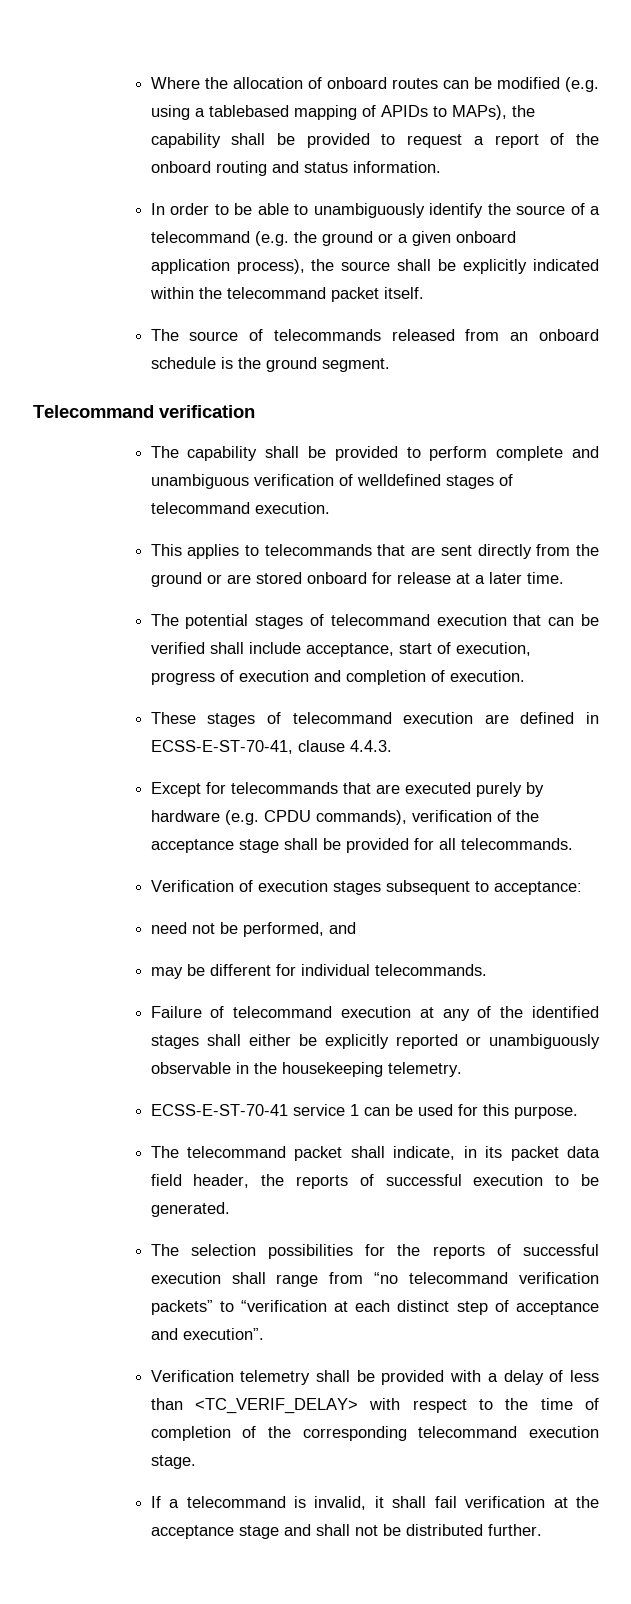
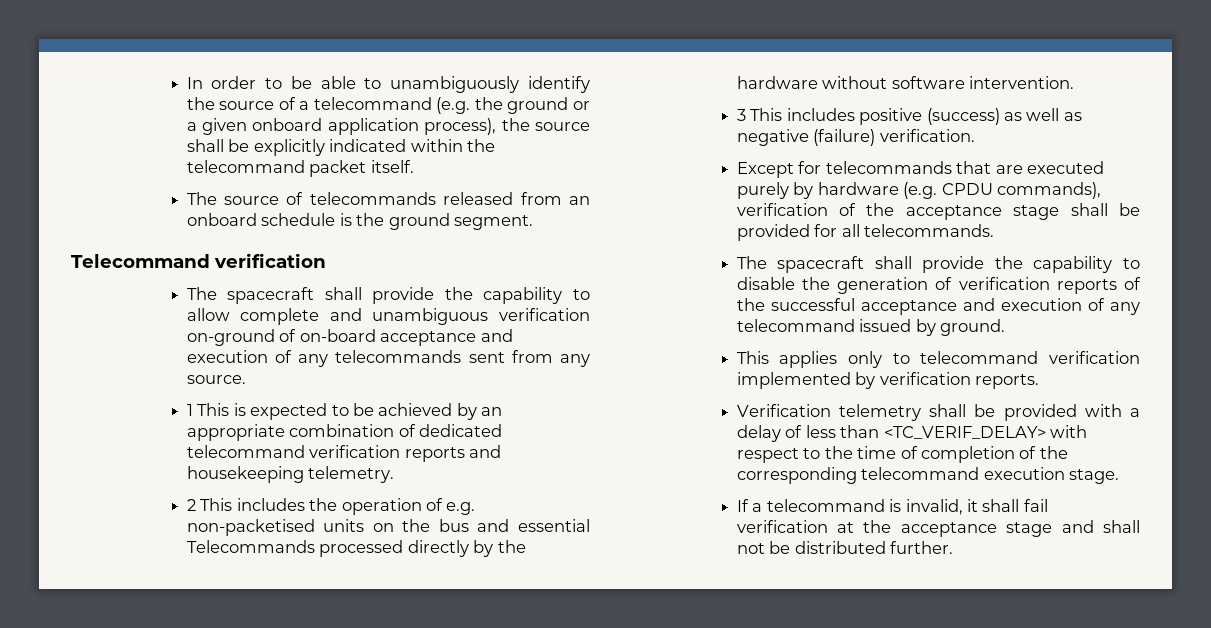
[150,77,600,92] [150,105,535,120] [150,133,599,148] [150,161,441,176] Where the allocation of onboard routes can be modified (e.g. using a tablebased mapping of APIDs to MAPs), the capability shall be provided to request a report of the onboard routing and status information. // -> (186, 83) none
[187,446,599,461] [150,474,513,489] [150,502,330,514] [150,544,599,559] [150,572,564,587] [150,614,599,629] [150,642,531,657] [150,670,525,685] [150,712,600,727] [150,740,392,754] capability shall be provided to perform complete and unambiguous verification of welldefined stages of telecommand execution. // This applies to telecommands that are sent directly from the ground or are stored onboard for release at a later time. // The potential stages of telecommand execution that can be verified shall include acceptance, start of execution, progress of execution and completion of execution. // These stages of telecommand execution are defined in ECSS-E-ST-70-41, clause 4.4.3. -> [227,287,590,304] [186,308,590,325] [186,329,513,346] [186,350,590,367] [186,375,246,384] [186,403,503,420] [186,424,503,441] [186,445,502,462] [186,466,395,483] [186,498,476,515] [186,519,590,536] [186,540,526,557] [736,76,1075,89] [736,108,1082,125] [736,129,975,146] spacecraft shall provide the capability to allow complete and unambiguous verification on-ground of on-board acceptance and execution of any telecommands sent from any source. // 1 This is expected to be achieved by an appropriate combination of dedicated telecommand verification reports and housekeeping telemetry. // 2 This includes the operation of e.g. non-packetised units on the bus and essential Telecommands processed directly by the hardware without software intervention. // 3 This includes positive (success) as well as negative (failure) verification.
[150,880,582,895] [150,922,356,937] [150,964,487,979] [150,1006,599,1021] [150,1034,601,1049] [150,1062,462,1077] [150,1104,578,1119] [150,1146,600,1161] [150,1174,599,1189] [150,1202,230,1217] [150,1244,599,1259] [150,1272,599,1287] [150,1300,599,1315] [150,1328,264,1340] Verification of execution stages subsequent to acceptance: // need not be performed, and // may be different for individual telecommands. // Failure of telecommand execution at any of the identified stages shall either be explicitly reported or unambiguously observable in the housekeeping telemetry. // ECSS-E-ST-70-41 service 1 can be used for this purpose. // The telecommand packet shall indicate, in its packet data field header, the reports of successful execution to be generated. // The selection possibilities for the reports of successful execution shall range from “no telecommand verification packets” to “verification at each distinct step of acceptance and execution”. -> [736,256,1140,273] [736,277,1141,294] [736,298,1140,315] [736,319,1006,336] [736,351,1140,368] [736,372,1040,389] The spacecraft shall provide the capability to disable the generation of verification reports of the successful acceptance and execution of any telecommand issued by ground. // This applies only to telecommand verification implemented by verification reports.

